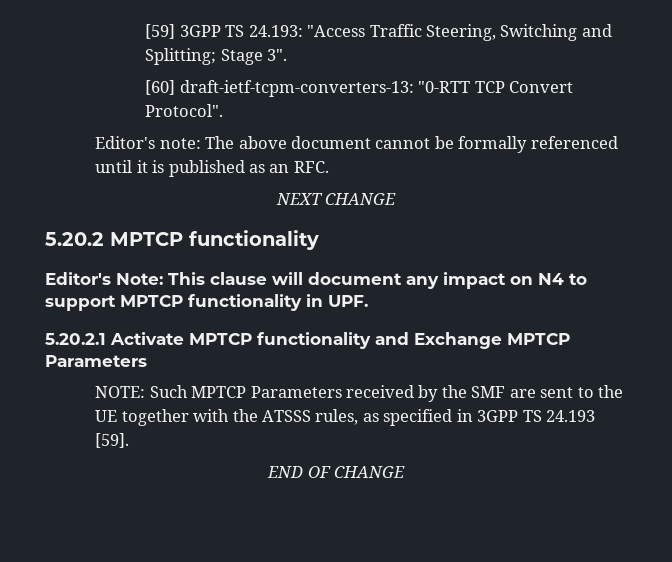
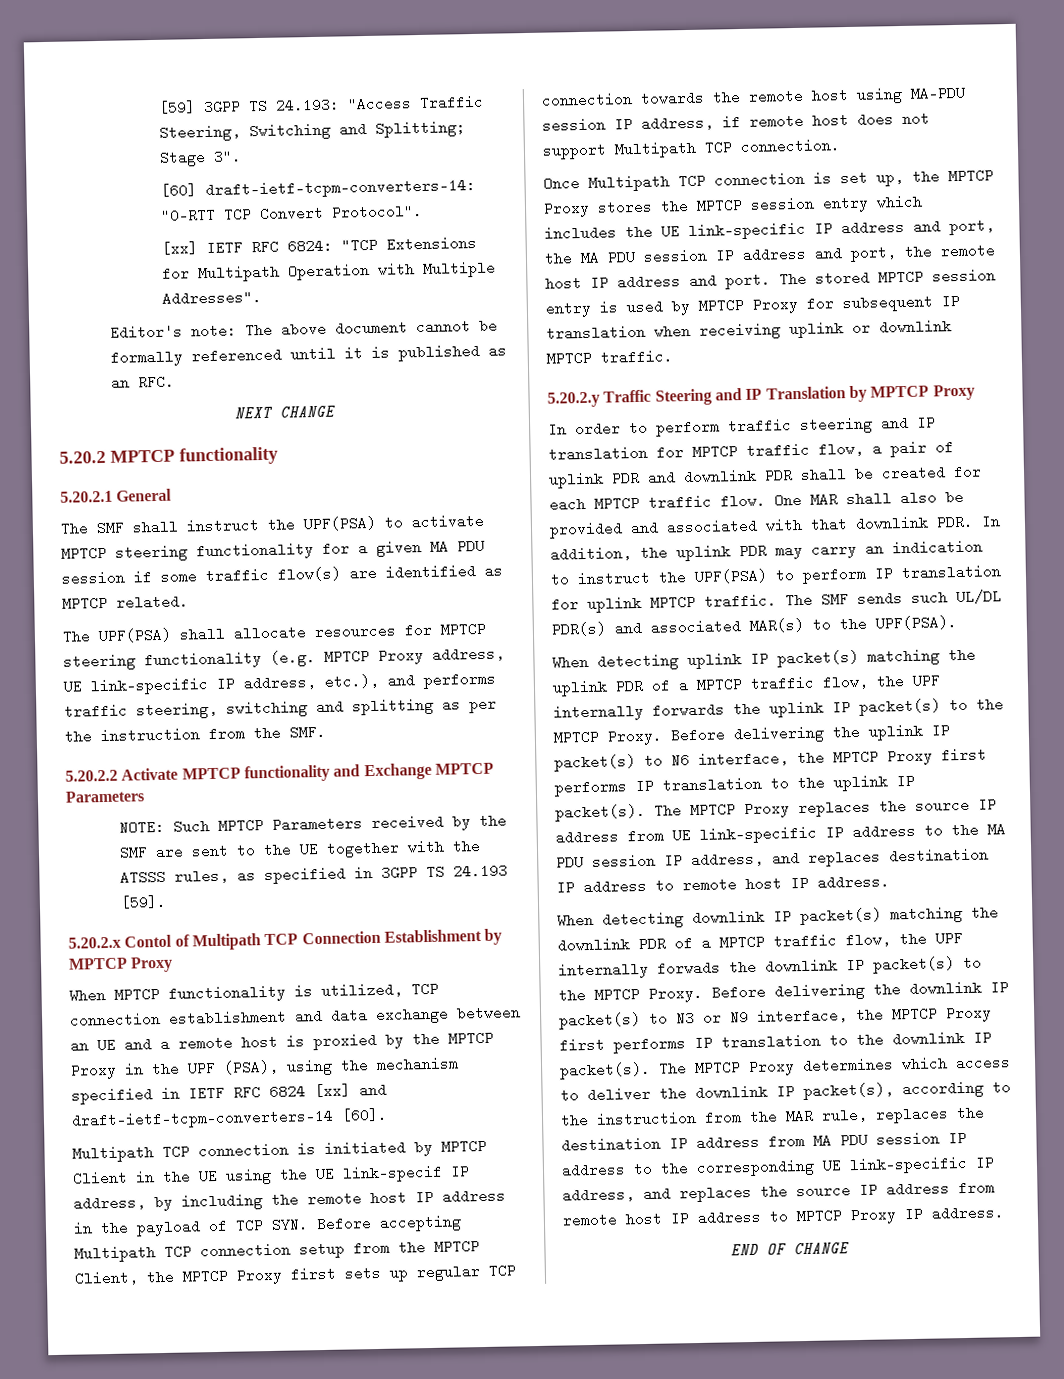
[179,80,414,97] draft-ietf-tcpm-converters-13: -> [204,177,476,200] draft-ietf-tcpm-converters-14:
(224, 110) none -> [160,235,477,256] [161,260,496,283] [161,289,262,306] // [xx] IETF RFC 6824: "TCP Extensions for Multipath Operation with Multiple Addresses".
[45,272,587,289] [45,294,368,311] [45,333,106,345] Editor's Note: This clause will document any impact on N4 to support MPTCP functionality in UPF. // 5.20.2.1 -> [60,488,173,503] [60,513,484,536] [61,538,485,562] [61,563,503,586] [62,594,189,611] [62,621,486,644] [63,646,505,671] [63,671,496,696] [64,696,497,720] [64,724,326,744] [65,769,118,782] 5.20.2.1 General // The SMF shall instruct the UPF(PSA) to activate MPTCP steering functionality for a given MA PDU session if some traffic flow(s) are identified as MPTCP related. // The UPF(PSA) shall allocate resources for MPTCP steering functionality (e.g. MPTCP Proxy address, UE link-specific IP address, etc.), and performs traffic steering, switching and splitting as per the instruction from the SMF. // 5.20.2.2
(130, 440) none -> [68,928,503,951] [68,956,174,973] [69,981,439,1003] [69,1005,521,1028] [70,1030,494,1053] [70,1056,459,1080] [71,1082,387,1105] [71,1107,388,1130] [72,1138,487,1163] [72,1164,470,1186] [73,1188,506,1212] [73,1214,462,1237] [74,1239,480,1263] [74,1263,516,1286] [541,85,966,108] [542,112,930,133] [542,138,841,160] [543,168,994,192] [543,194,923,218] [544,218,995,241] [544,243,996,266] [545,268,996,290] [545,293,960,318] [546,319,952,341] [546,349,673,366] [547,384,975,408] [548,415,936,437] [548,440,954,462] [548,464,982,489] [549,489,964,512] [549,514,1001,539] [550,539,983,562] [550,564,1002,587] [551,589,1002,613] [551,615,957,637] [552,647,976,671] [552,673,941,697] [553,697,1004,722] [553,723,950,746] [554,747,987,772] [554,773,915,797] [555,797,997,822] [555,822,1006,845] [556,847,989,870] [556,874,890,895] [557,905,999,929] [557,931,963,953] [558,956,982,980] [558,980,1009,1003] [559,1005,992,1030] [559,1030,992,1054] [559,1055,1011,1080] [560,1080,1011,1103] [560,1105,985,1128] [561,1130,967,1153] [561,1155,995,1178] [562,1180,995,1203] [562,1205,1004,1228] // 5.20.2.x Contol of Multipath TCP Connection Establishment by MPTCP Proxy // When MPTCP functionality is utilized, TCP connection establishment and data exchange between an UE and a remote host is proxied by the MPTCP Proxy in the UPF (PSA), using the mechanism specified in IETF RFC 6824 [xx] and draft-ietf-tcpm-converters-14 [60]. // Multipath TCP connection is initiated by MPTCP Client in the UE using the UE link-specif IP address, by including the remote host IP address in the payload of TCP SYN. Before accepting Multipath TCP connection setup from the MPTCP Client, the MPTCP Proxy first sets up regular TCP connection towards the remote host using MA-PDU session IP address, if remote host does not support Multipath TCP connection. // Once Multipath TCP connection is set up, the MPTCP Proxy stores the MPTCP session entry which includes the UE link-specific IP address and port, the MA PDU session IP address and port, the remote host IP address and port. The stored MPTCP session entry is used by MPTCP Proxy for subsequent IP translation when receiving uplink or downlink MPTCP traffic. // 5.20.2.y Traffic Steering and IP Translation by MPTCP Proxy // In order to perform traffic steering and IP translation for MPTCP traffic flow, a pair of uplink PDR and downlink PDR shall be created for each MPTCP traffic flow. One MAR shall also be provided and associated with that downlink PDR. In addition, the uplink PDR may carry an indication to instruct the UPF(PSA) to perform IP translation for uplink MPTCP traffic. The SMF sends such UL/DL PDR(s) and associated MAR(s) to the UPF(PSA). // When detecting uplink IP packet(s) matching the uplink PDR of a MPTCP traffic flow, the UPF internally forwards the uplink IP packet(s) to the MPTCP Proxy. Before delivering the uplink IP packet(s) to N6 interface, the MPTCP Proxy first performs IP translation to the uplink IP packet(s). The MPTCP Proxy replaces the source IP address from UE link-specific IP address to the MA PDU session IP address, and replaces destination IP address to remote host IP address. // When detecting downlink IP packet(s) matching the downlink PDR of a MPTCP traffic flow, the UPF internally forwads the downlink IP packet(s) to the MPTCP Proxy. Before delivering the downlink IP packet(s) to N3 or N9 interface, the MPTCP Proxy first performs IP translation to the downlink IP packet(s). The MPTCP Proxy determines which access to deliver the downlink IP packet(s), according to the instruction from the MAR rule, replaces the destination IP address from MA PDU session IP address to the corresponding UE link-specific IP address, and replaces the source IP address from remote host IP address to MPTCP Proxy IP address.

